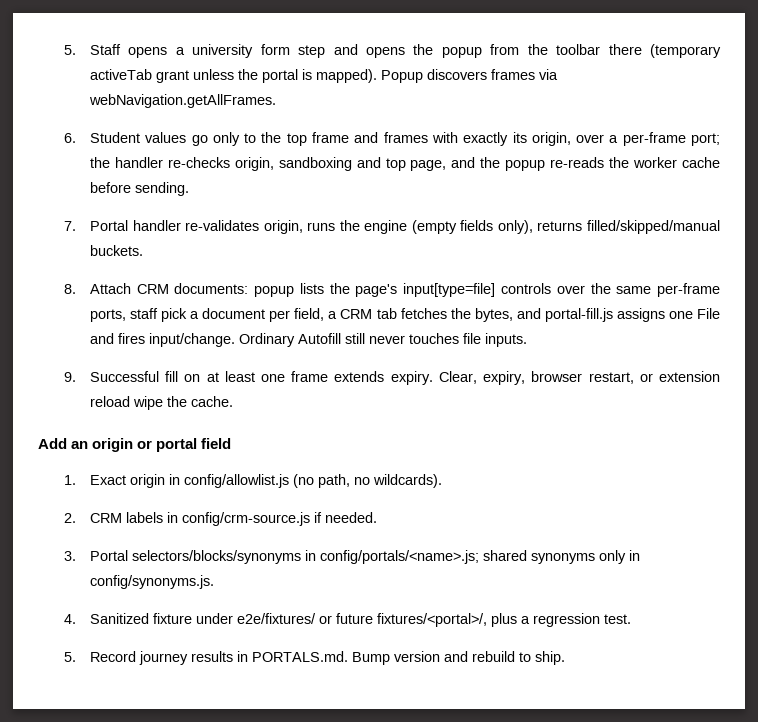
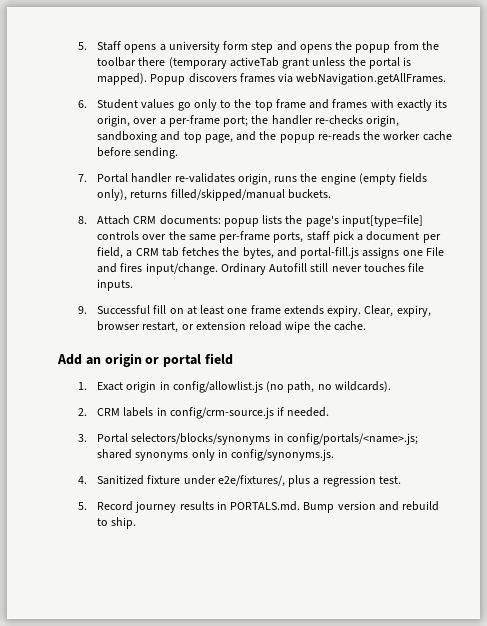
[236,613,487,627] e2e/fixtures/ or future fixtures/<portal>/, -> [217,475,285,487] e2e/fixtures/,

